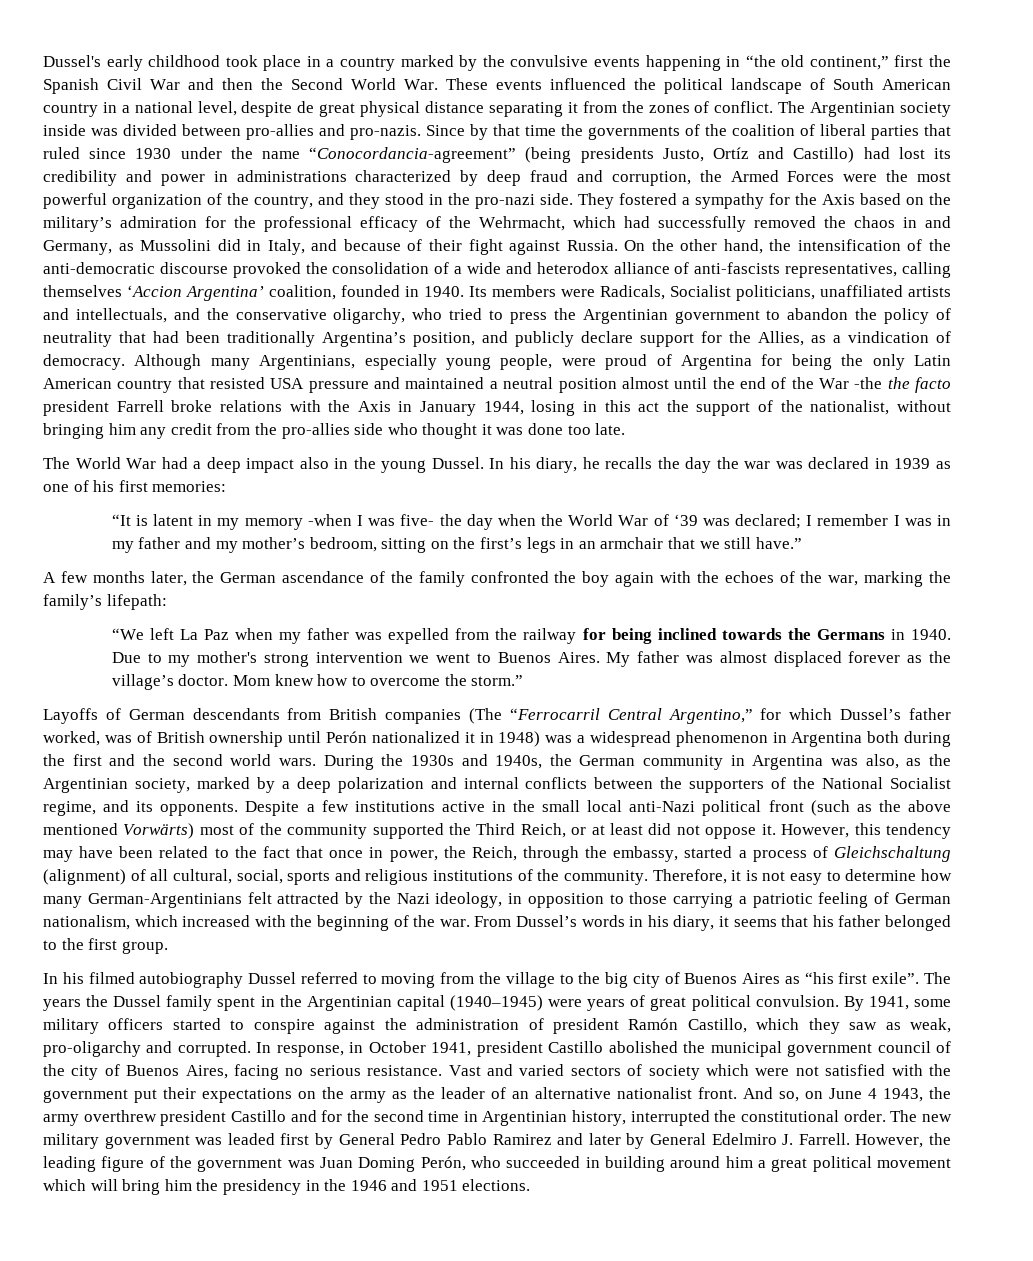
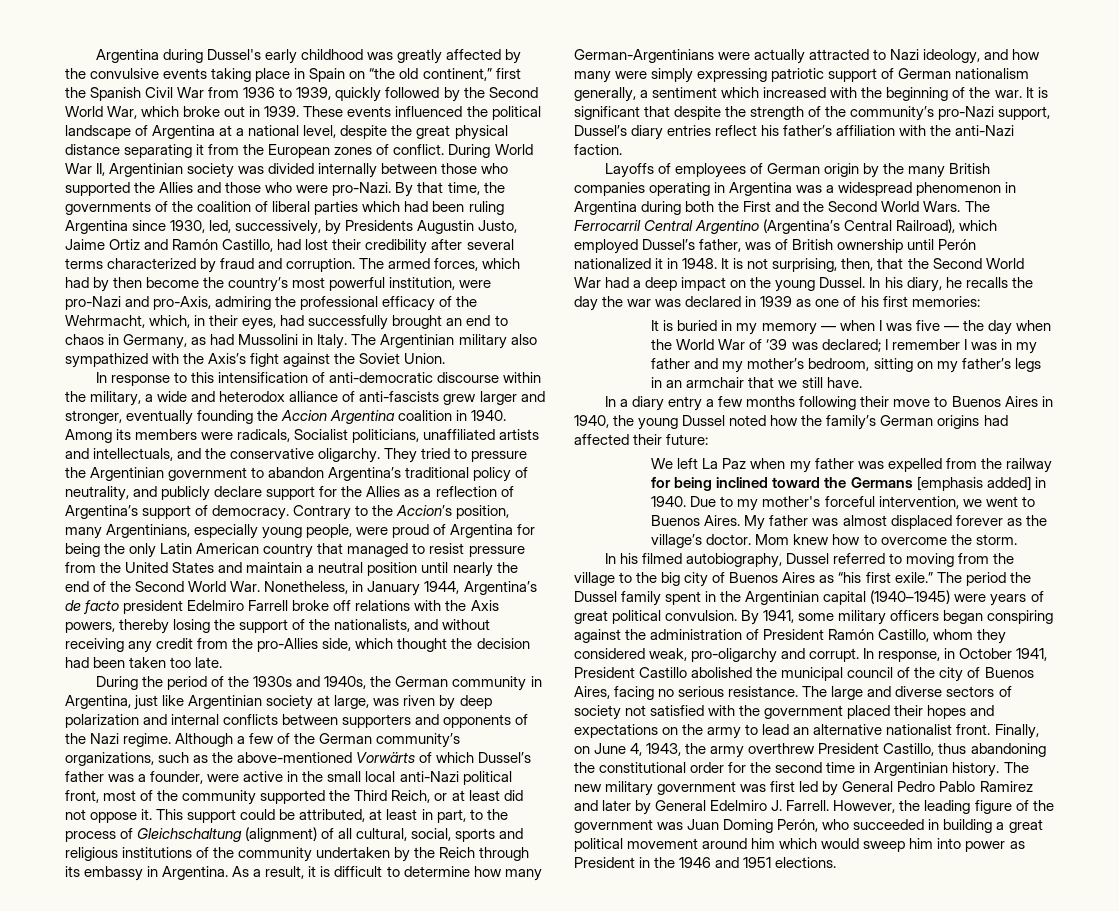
(43, 61) none -> [95,49,204,63] Argentina during
[225,55,741,71] took place in a country marked by the convulsive events happening in -> [367,49,522,64] [65,68,366,82] was greatly affected by the convulsive events taking place in Spain on
[188,78,438,90] and then the Second World War. -> [208,87,538,102] [65,106,300,119] from 1936 to 1939, quickly followed by the Second World War, which broke out in 1939.
[833,78,951,90] [43,102,117,117] South American country in -> [152,125,233,139] Argentina at
[297,101,315,113] de -> [391,125,413,136] the
(644, 107) none -> [268,144,331,158] European
[778,101,952,117] [43,124,86,136] The Argentinian society inside -> [448,144,533,158] [65,163,235,178] During World War II, Argentinian society
[182,124,556,140] between pro-allies and pro-nazis. Since by that time -> [318,163,509,178] [65,182,480,197] internally between those who supported the Allies and those who were pro-Nazi. By that time,
[924,124,951,136] [43,147,952,163] [43,170,347,186] that ruled since 1930 under the name “Conocordancia-agreement” (being presidents Justo, Ortíz and Castillo) had lost its credibility and power in administrations -> [362,201,504,215] [65,220,518,235] [65,239,514,254] [65,258,103,269] which had been ruling Argentina since 1930, led, successively, by Presidents Augustin Justo, Jaime Ortiz and Ramón Castillo, had lost their credibility after several terms
[487,170,522,186] deep -> (217, 265) none
[611,170,951,186] [43,193,951,209] [43,216,226,232] corruption, the Armed Forces were the most powerful organization of the country, and they stood in the pro-nazi side. They fostered a sympathy for the Axis based on the military’s admiration for -> [286,258,521,272] [65,277,492,292] [65,296,272,310] corruption. The armed forces, which had by then become the country’s most powerful institution, were pro-Nazi and pro-Axis, admiring
[573,216,846,232] which had successfully removed the -> [149,315,508,330] which, in their eyes, had successfully brought an end to
[925,216,951,228] and -> (120, 339) none
[140,239,792,255] Mussolini did in Italy, and because of their fight against Russia. On the other hand, the -> [210,334,537,349] [65,353,446,368] [95,372,215,386] had Mussolini in Italy. The Argentinian military also sympathized with the Axis’s fight against the Soviet Union. // In response to this
[928,239,951,251] the -> (326, 377) none
[232,262,450,278] provoked the consolidation of -> [503,372,542,383] [65,391,142,406] within the military,
[785,262,951,278] [43,285,487,301] representatives, calling themselves ‘Accion Argentina’ coalition, founded in 1940. Its -> [443,391,545,405] [65,410,507,425] [65,429,132,443] grew larger and stronger, eventually founding the Accion Argentina coalition in 1940. Among its
[600,285,665,300] Radicals, -> [237,429,291,442] radicals,
[333,308,443,324] oligarchy, who -> [318,448,418,463] oligarchy. They
[509,312,547,324] press -> [471,451,528,462] pressure
[855,308,951,324] [43,331,475,347] the policy of neutrality that had been traditionally Argentina’s position, -> [328,467,529,482] [65,486,129,501] Argentina’s traditional policy of neutrality,
[758,331,804,346] Allies, -> [366,486,401,497] Allies
[848,331,951,343] [43,354,202,370] vindication of democracy. Although -> [435,486,514,497] [65,505,510,520] reflection of Argentina’s support of democracy. Contrary to the Accion’s position,
[210,377,485,393] resisted USA pressure and maintained -> [347,543,525,557] [65,562,303,573] managed to resist pressure from the United States and maintain
[621,377,708,389] almost until -> [421,562,493,577] until nearly
[818,377,910,389] War -the the -> [135,581,537,596] [65,600,81,611] Second World War. Nonetheless, in January 1944, Argentina’s de
(109, 408) none -> [187,600,245,611] Edelmiro
(213, 406) none -> [333,600,352,611] off
[398,400,952,416] [43,423,626,439] [43,457,70,469] in January 1944, losing in this act the support of the nationalist, without bringing him any credit from the pro-allies side who thought it was done too late. // The -> [65,619,491,634] [65,638,530,653] [65,657,223,668] [95,676,542,691] [65,695,492,710] [65,714,529,728] [65,733,461,748] [65,752,532,766] [65,771,512,785] [65,790,523,805] [65,809,508,823] [65,827,524,842] [65,847,530,862] [65,866,542,881] [574,49,1041,64] [574,68,1030,83] [574,87,1048,102] [574,106,1051,121] [574,125,1015,140] [574,144,622,155] [604,163,991,178] [574,182,1017,196] [574,201,990,215] [574,219,998,234] [574,239,977,254] [574,258,982,272] powers, thereby losing the support of the nationalists, and without receiving any credit from the pro-Allies side, which thought the decision had been taken too late. // During the period of the 1930s and 1940s, the German community in Argentina, just like Argentinian society at large, was riven by deep polarization and internal conflicts between supporters and opponents of the Nazi regime. Although a few of the German community’s organizations, such as the above-mentioned Vorwärts of which Dussel’s father was a founder, were active in the small local anti-Nazi political front, most of the community supported the Third Reich, or at least did not oppose it. This support could be attributed, at least in part, to the process of Gleichschaltung (alignment) of all cultural, social, sports and religious institutions of the community undertaken by the Reich through its embassy in Argentina. As a result, it is difficult to determine how many German-Argentinians were actually attracted to Nazi ideology, and how many were simply expressing patriotic support of German nationalism generally, a sentiment which increased with the beginning of the war. It is significant that despite the strength of the community’s pro-Nazi support, Dussel’s diary entries reflect his father’s affiliation with the anti-Nazi faction. // Layoffs of employees of German origin by the many British companies operating in Argentina was a widespread phenomenon in Argentina during both the First and the Second World Wars. The Ferrocarril Central Argentino (Argentina’s Central Railroad), which employed Dussel’s father, was of British ownership until Perón nationalized it in 1948. It is not surprising, then, that the Second
[299,457,349,469] also in -> [730,280,747,288] on
[111,514,435,530] “It is latent in my memory -when I was five- -> [651,320,959,335] It is buried in my memory — when I was five —
[453,537,523,549] the first’s -> [936,358,1011,373] my father’s
[755,537,802,549] [43,571,952,587] [43,594,167,610] [111,628,144,640] have.” // A few months later, the German ascendance of the family confronted the boy again with the echoes of the war, marking the family’s lifepath: // “We -> [826,377,862,388] [604,396,1053,411] [574,415,1008,430] [574,434,709,445] [651,458,674,469] have. // In a diary entry a few months following their move to Buenos Aires in 1940, the young Dussel noted how the family’s German origins had affected their future: // We
[721,628,782,640] towards -> [772,477,821,488] toward
(885, 634) none -> [916,476,1031,491] [emphasis added]
[263,652,403,667] strong intervention -> [824,496,959,509] forceful intervention,
[471,675,524,686] [43,708,952,724] [43,731,952,747] [43,754,951,770] [43,777,951,793] [43,800,951,816] [43,823,952,839] [43,846,951,862] [43,869,953,885] [43,892,951,908] [43,915,952,931] [43,938,168,954] storm.” // Layoffs of German descendants from British companies (The “Ferrocarril Central Argentino,” for which Dussel’s father worked, was of British ownership until Perón nationalized it in 1948) was a widespread phenomenon in Argentina both during the first and the second world wars. During the 1930s and 1940s, the German community in Argentina was also, as the Argentinian society, marked by a deep polarization and internal conflicts between the supporters of the National Socialist regime, and its opponents. Despite a few institutions active in the small local anti-Nazi political front (such as the above mentioned Vorwärts) most of the community supported the Third Reich, or at least did not oppose it. However, this tendency may have been related to the fact that once in power, the Reich, through the embassy, started a process of Gleichschaltung (alignment) of all cultural, social, sports and religious institutions of the community. Therefore, it is not easy to determine how many German-Argentinians felt attracted by the Nazi ideology, in opposition to those carrying a patriotic feeling of German nationalism, which increased with the beginning of the war. From Dussel’s words in his diary, it seems that his father belonged to the first group. -> [975,534,1017,545] storm.
[139,972,244,988] autobiography -> [686,553,783,568] autobiography,
[872,972,951,984] [43,999,81,1011] exile”. The years -> [894,572,1006,586] exile.” The period
[172,1018,315,1034] started to conspire -> [943,610,1054,624] began conspiring
[552,1018,901,1034] president Ramón Castillo, which they saw as -> [763,629,1007,644] [574,648,645,659] President Ramón Castillo, whom they considered
[177,1041,251,1057] corrupted. -> [809,648,860,662] corrupt.
[476,1041,543,1057] president -> [574,667,635,678] President
[787,1043,873,1057] government -> (844, 674) none
[448,1064,565,1076] Vast and varied -> [802,686,943,700] The large and diverse
[705,1064,790,1076] which were -> (621, 712) none
[134,1087,506,1103] put their expectations on the army as the leader of -> [847,705,995,719] [574,724,790,739] placed their hopes and expectations on the army to lead
[743,1087,799,1102] And so, -> [994,724,1039,739] Finally,
[868,1088,877,1099] 4 -> [630,743,643,756] 4,
[160,1110,317,1126] president Castillo and -> [818,743,1046,757] [574,762,725,773] President Castillo, thus abandoning the constitutional order
[572,1110,886,1126] history, interrupted the constitutional order. -> [952,762,1000,777] history.
[227,1133,310,1145] leaded first -> [770,781,819,792] first led
[670,1156,753,1168] around him -> (993, 826) none
[43,1179,301,1195] which will bring him the presidency -> [702,838,1025,852] [574,857,635,868] around him which would sweep him into power as President

